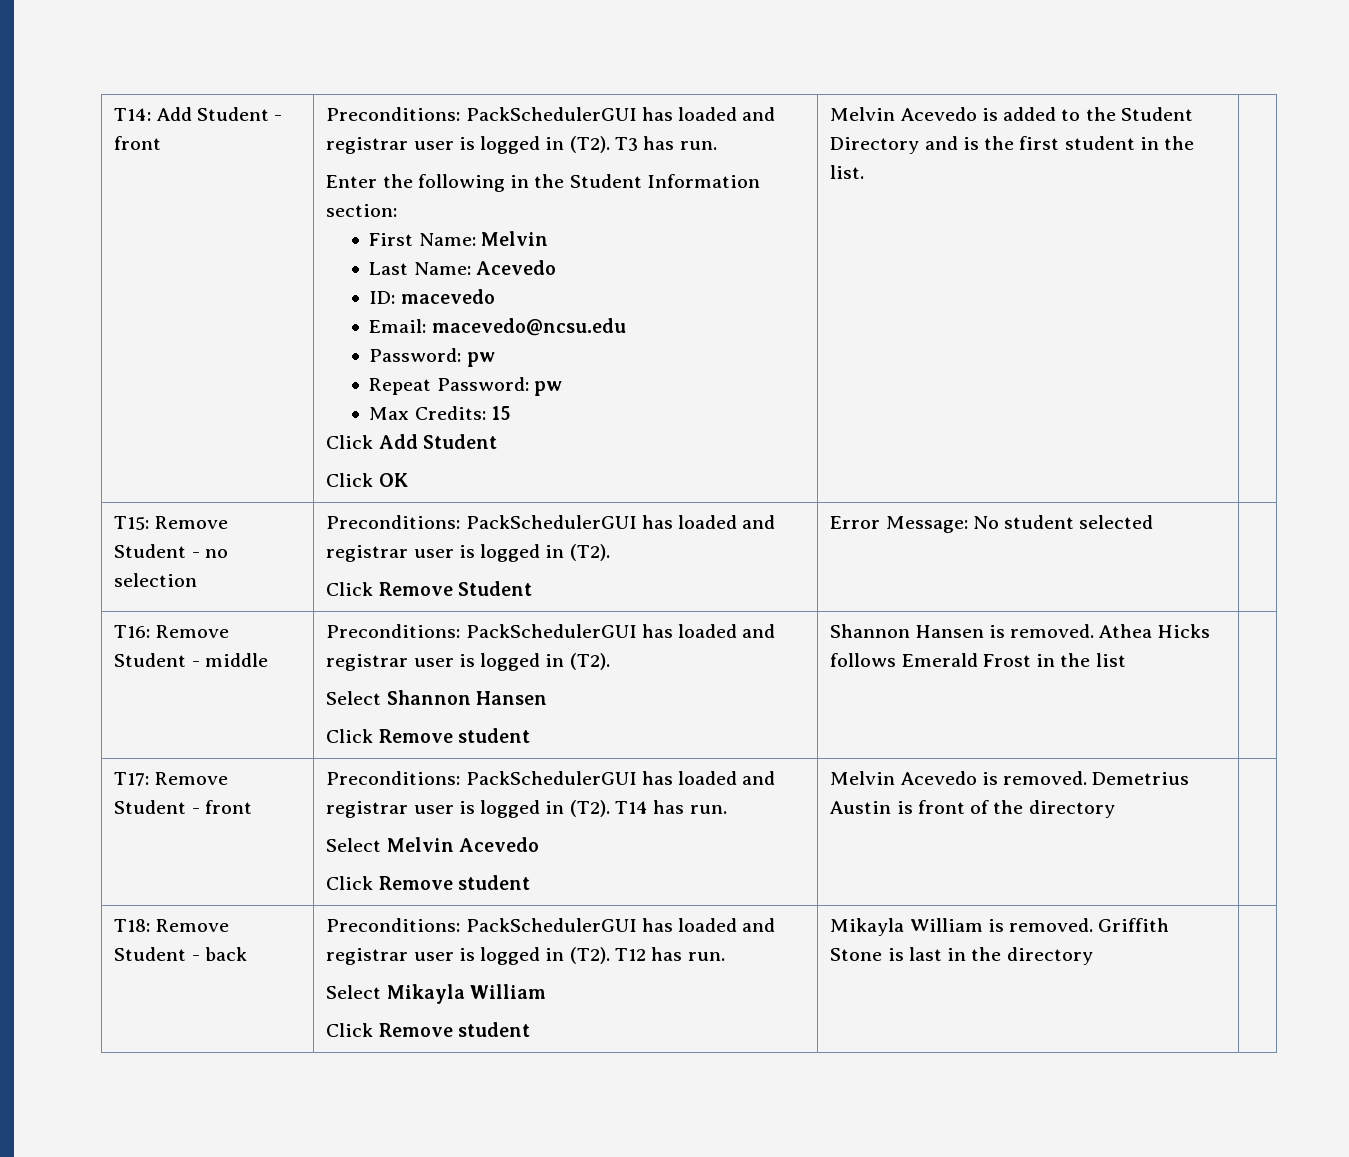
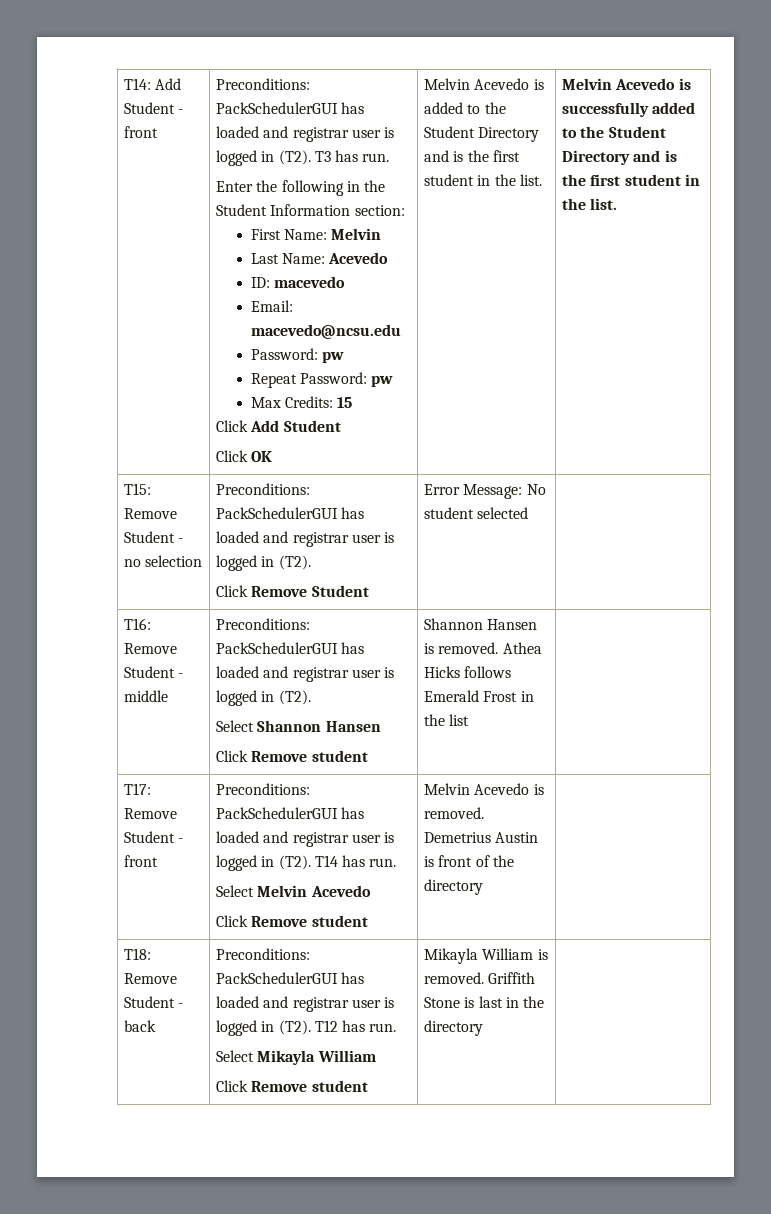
(865, 172) none -> [562,78,691,90] [562,102,696,117] [562,126,666,138] [562,150,677,165] [562,174,700,186] [562,198,618,210] Melvin Acevedo is successfully added to the Student Directory and is the first student in the list.

